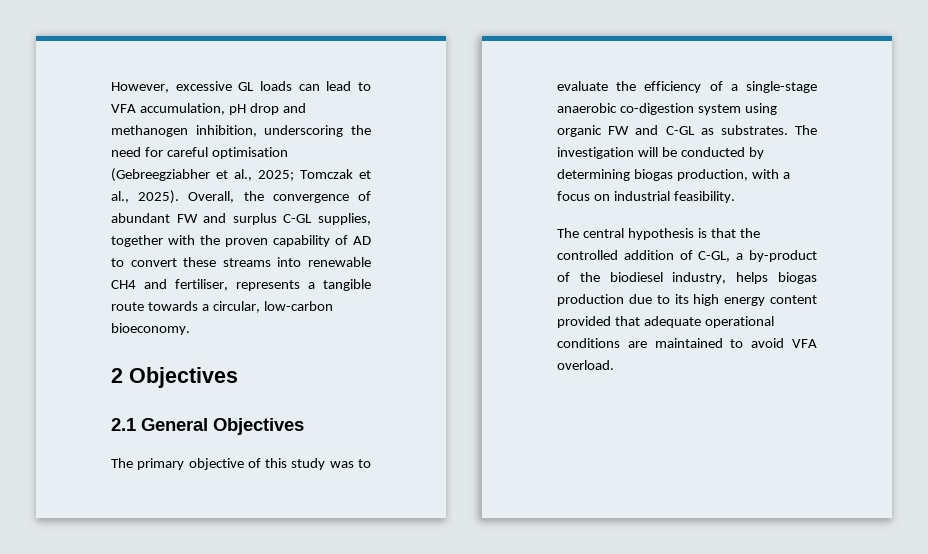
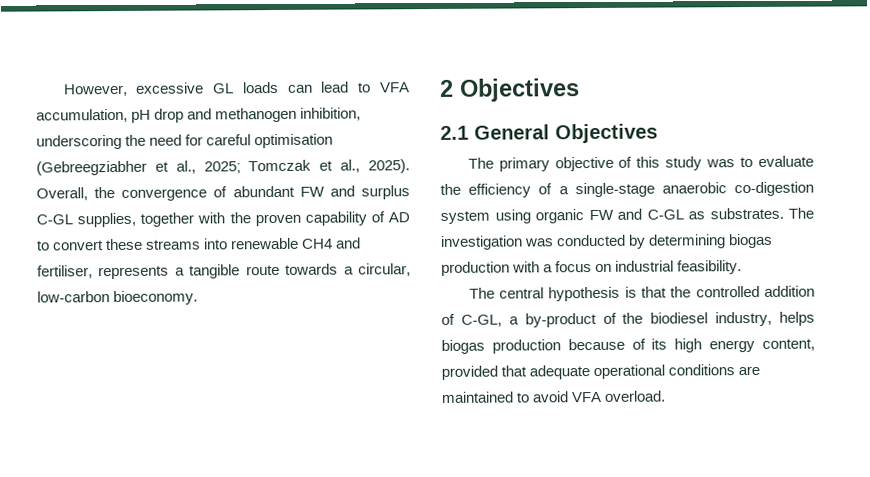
[637,147,677,157] will be -> [525,238,555,247] was
[676,169,748,181] production, -> [441,261,510,276] production
[628,294,670,304] due to -> [567,338,646,351] because of
[770,295,817,304] content -> [762,338,816,351] content,

